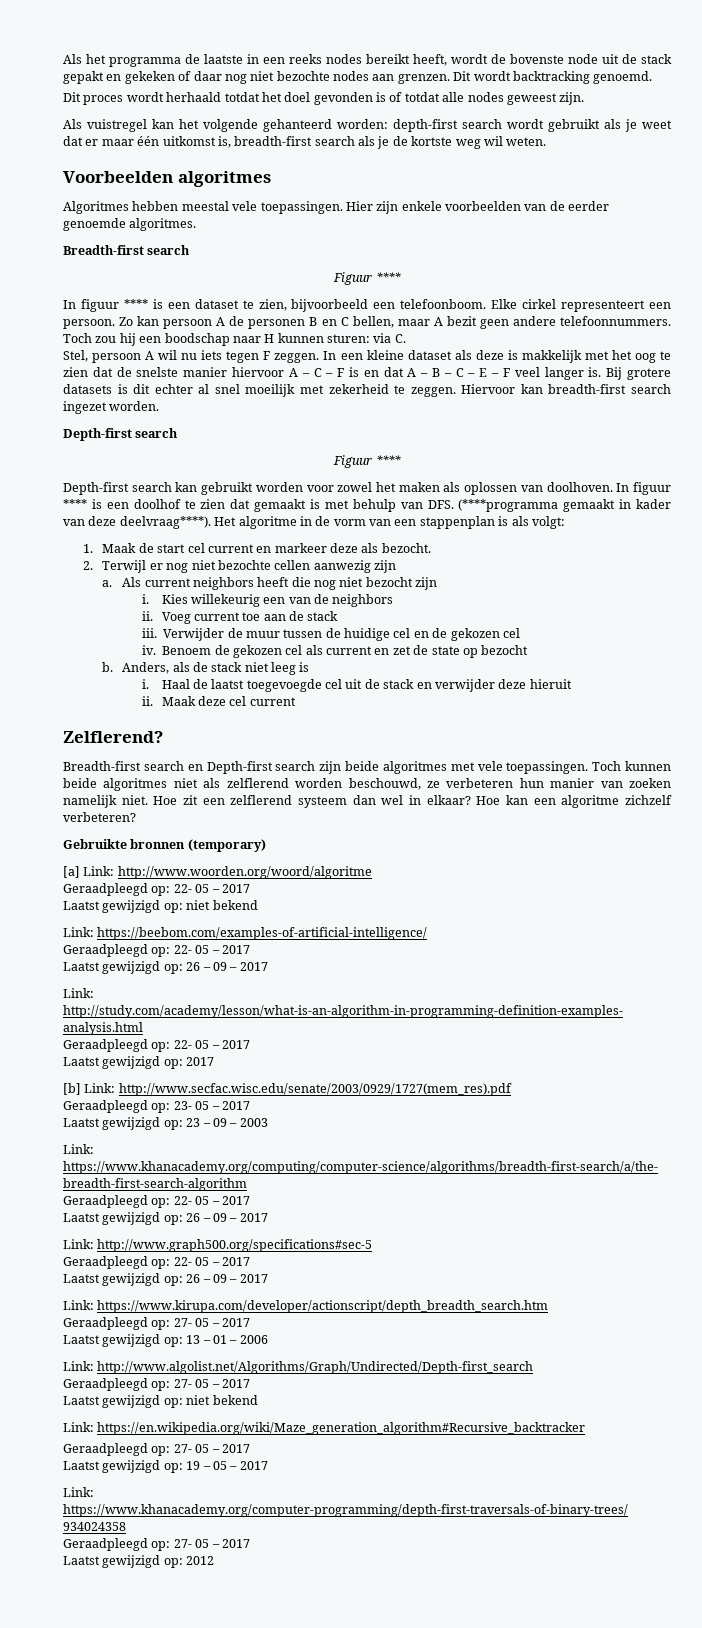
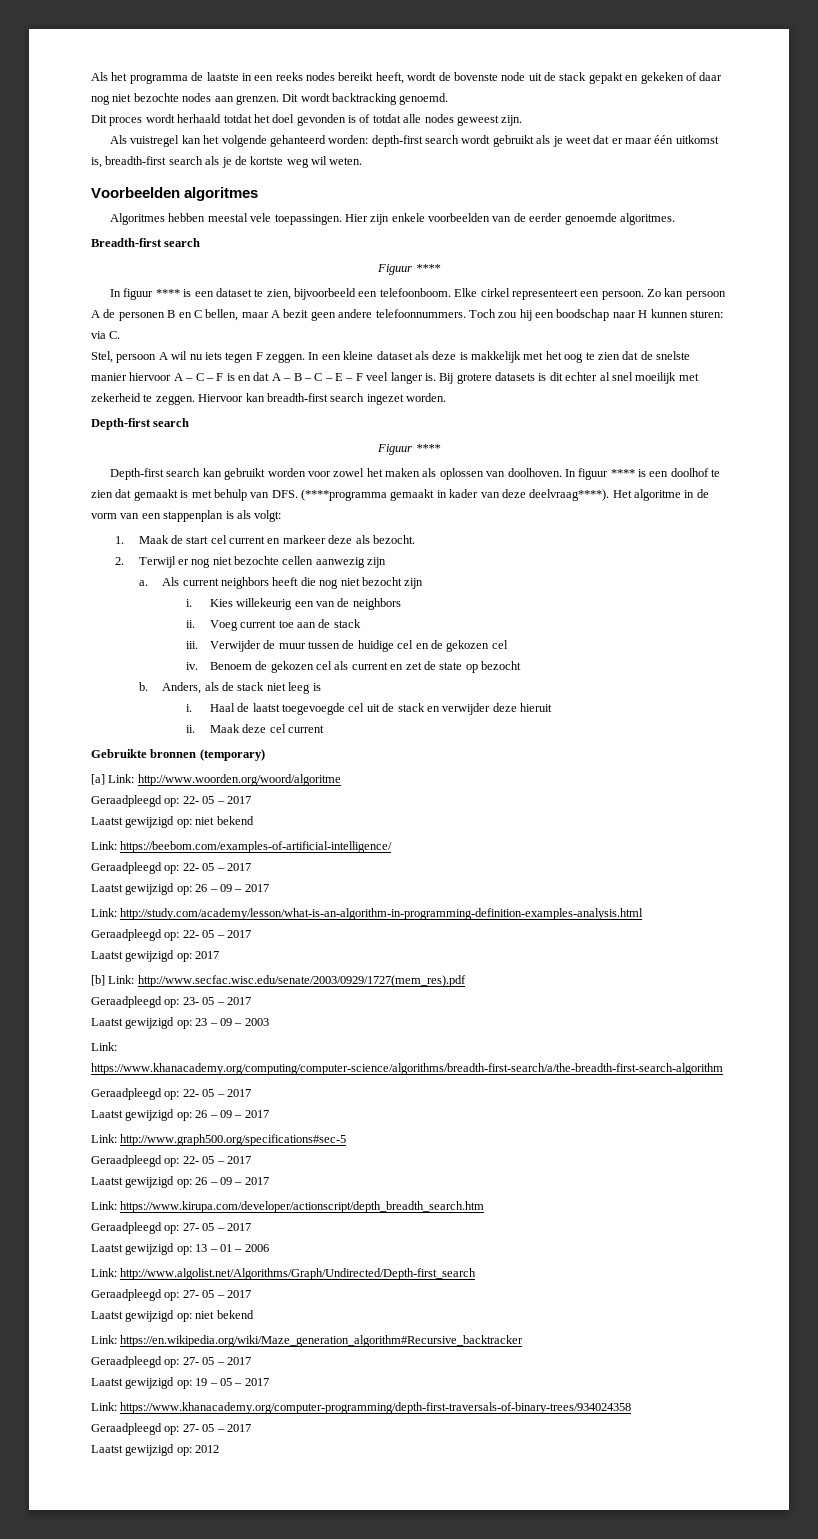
[63,731,163,743] [63,761,671,774] [63,778,671,791] [63,795,673,808] [63,812,136,822] // Zelflerend? // Breadth-first search en Depth-first search zijn beide algoritmes met vele toepassingen. Toch kunnen beide algoritmes niet als zelflerend worden beschouwd, ze verbeteren hun manier van zoeken namelijk niet. Hoe zit een zelflerend systeem dan wel in elkaar? Hoe kan een algoritme zichzelf verbeteren? -> (325, 729) none

